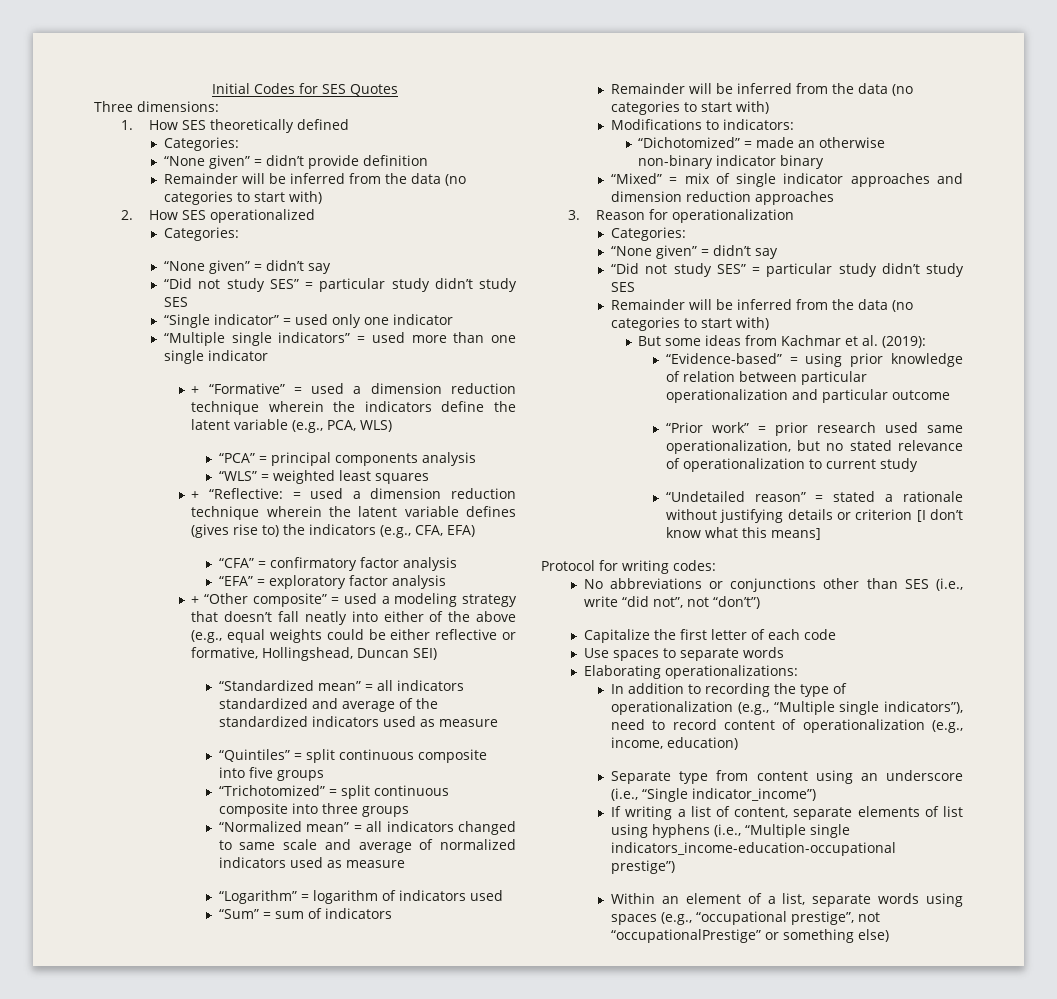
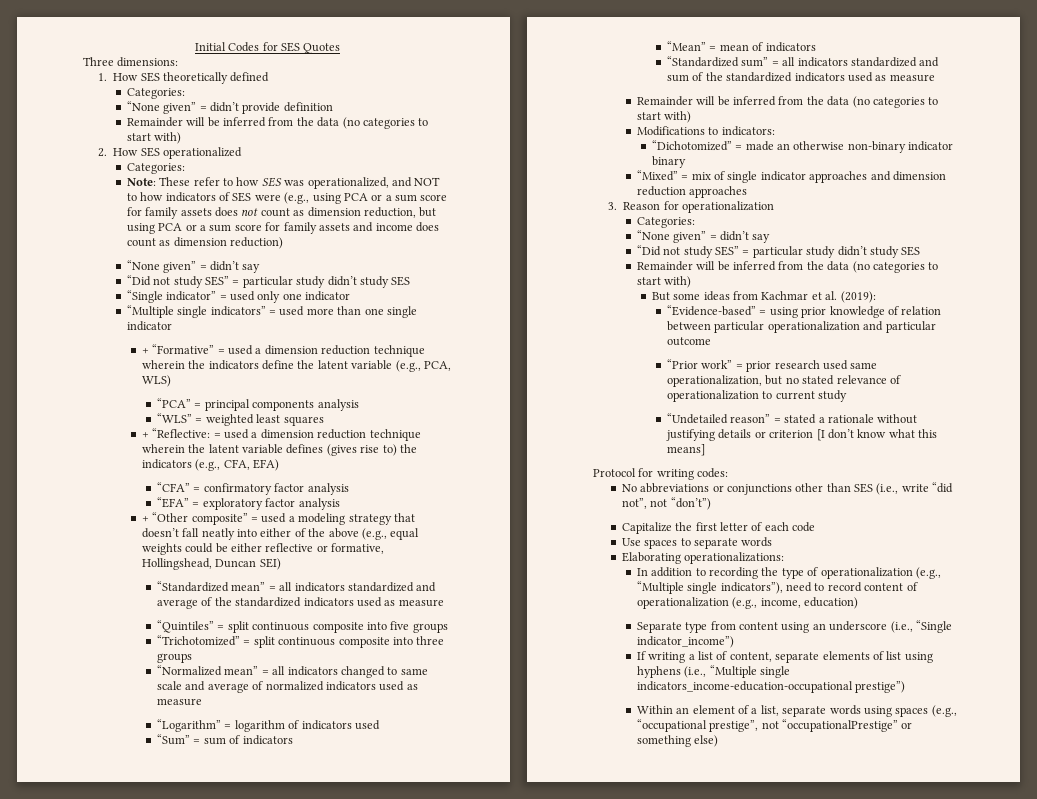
(240, 234) none -> [126,177,441,189] [126,192,448,204] [126,207,437,219] [126,222,439,234] [126,237,283,249] // Note: These refer to how SES was operationalized, and NOT to how indicators of SES were (e.g., using PCA or a sum score for family assets does not count as dimension reduction, but using PCA or a sum score for family assets and income does count as dimension reduction)
(392, 913) none -> [666,41,816,52] [666,56,940,67] [666,72,935,82] // “Mean” = mean of indicators // “Standardized sum” = all indicators standardized and sum of the standardized indicators used as measure

